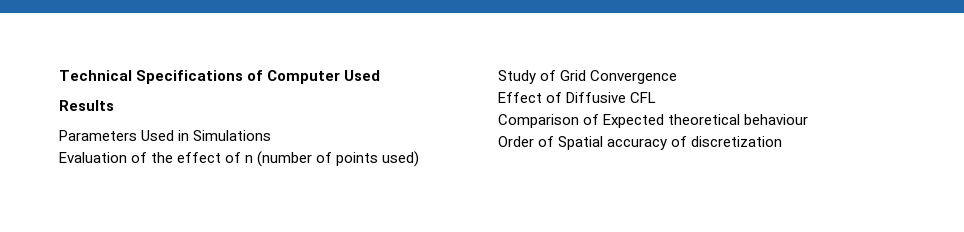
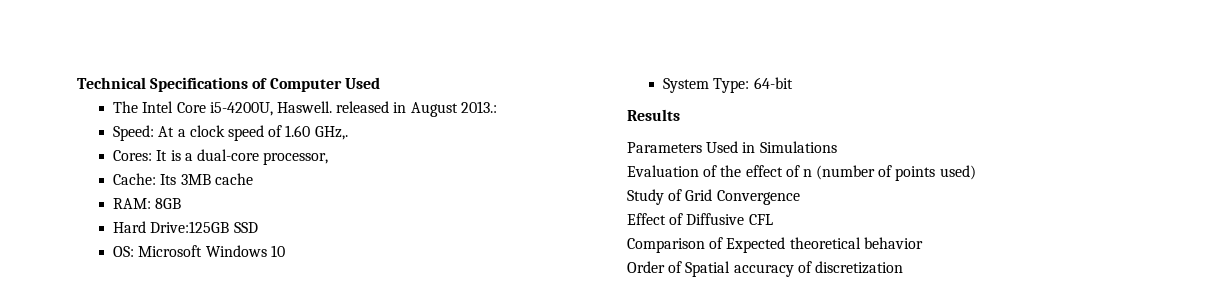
(381, 75) none -> [113,101,497,117] [113,125,348,141] [113,149,329,165] [113,173,253,185] [113,198,182,209] [113,221,258,233] [113,245,285,257] [663,77,793,93] // The Intel Core i5-4200U, Haswell. released in August 2013.: // Speed: At a clock speed of 1.60 GHz,. // Cores: It is a dual-core processor, // Cache: Its 3MB cache // RAM: 8GB // Hard Drive:125GB SSD // OS: Microsoft Windows 10 // System Type: 64-bit
[744,114,809,125] behaviour -> [863,237,923,249] behavior

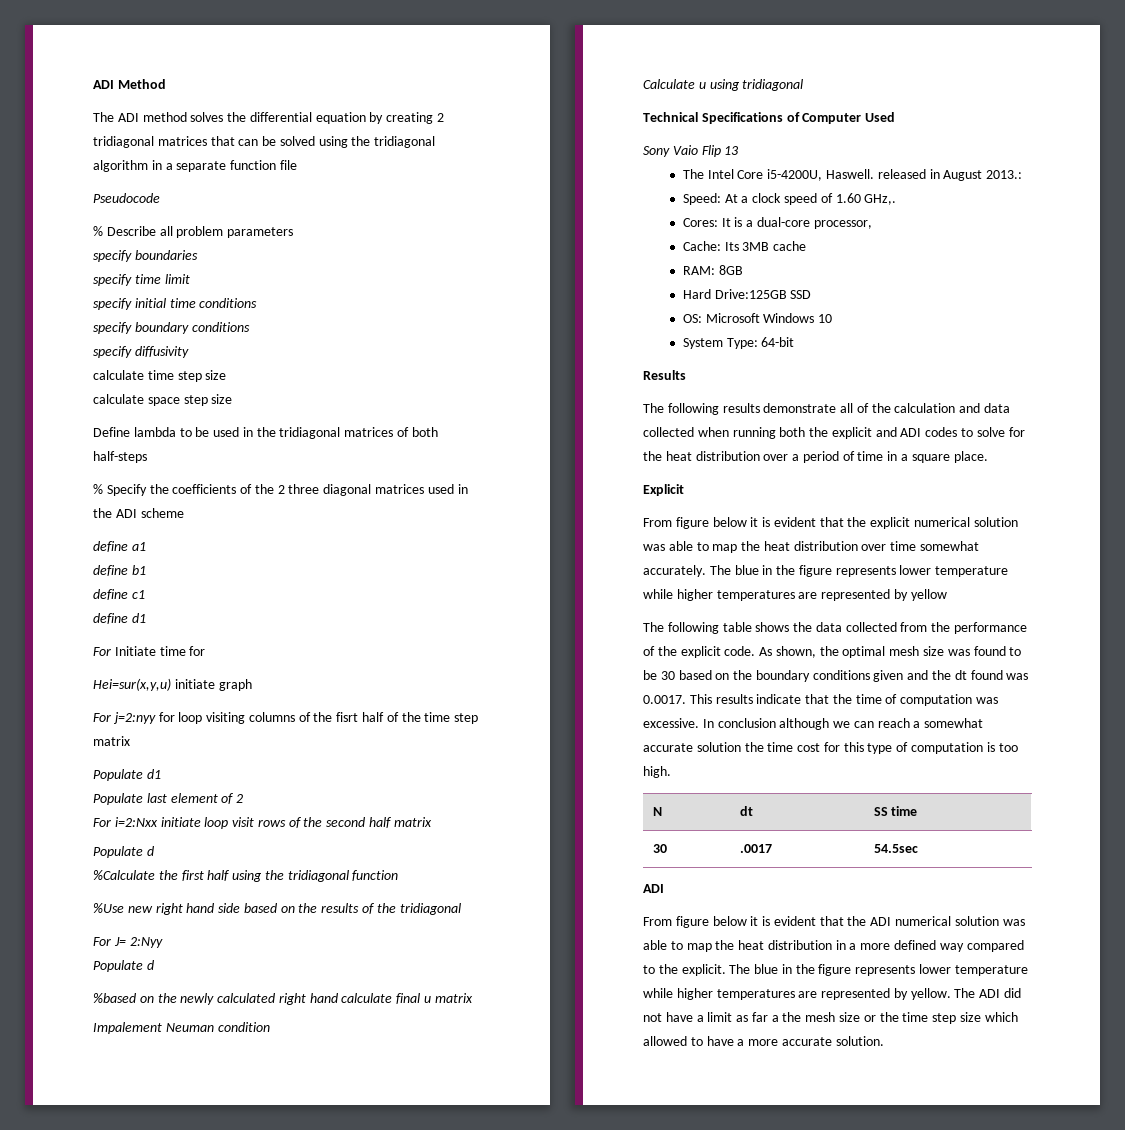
(77, 83) none -> [93,79,166,89] [93,112,445,124] [93,136,436,148] [93,160,297,172] [93,193,160,203] [93,226,294,238] [93,250,198,262] [93,274,190,286] [93,298,258,310] [93,322,250,334] [93,346,189,358] [93,370,227,382] [93,394,233,406] [93,427,438,439] [93,451,147,463] [93,484,468,496] [93,508,184,518] [93,541,146,552] [93,565,146,576] [93,589,145,600] [93,613,146,624] [93,646,206,656] [93,678,252,691] [93,712,479,724] [93,736,130,746] [93,769,161,781] [93,793,244,805] [93,817,432,829] [93,846,154,858] [93,870,399,882] [93,903,461,915] [93,937,163,948] [93,960,154,972] [93,993,473,1005] [93,1022,270,1034] [643,79,804,91] ADI Method // The ADI method solves the differential equation by creating 2 tridiagonal matrices that can be solved using the tridiagonal algorithm in a separate function file // Pseudocode // % Describe all problem parameters // specify boundaries // specify time limit // specify initial time conditions // specify boundary conditions // specify diffusivity // calculate time step size // calculate space step size // Define lambda to be used in the tridiagonal matrices of both half-steps // % Specify the coefficients of the 2 three diagonal matrices used in the ADI scheme // define a1 // define b1 // define c1 // define d1 // For Initiate time for // Hei=sur(x,y,u) initiate graph // For j=2:nyy for loop visiting columns of the fisrt half of the time step matrix // Populate d1 // Populate last element of 2 // For i=2:Nxx initiate loop visit rows of the second half matrix // Populate d // %Calculate the first half using the tridiagonal function // %Use new right hand side based on the results of the tridiagonal // For J= 2:Nyy // Populate d // %based on the newly calculated right hand calculate final u matrix // Impalement Neuman condition // Calculate u using tridiagonal //
(380, 83) none -> [643,145,740,157] // Sony Vaio Flip 13
[627,141,837,153] [627,165,976,181] [627,189,800,205] [627,213,773,225] [627,237,923,253] [627,261,903,277] Parameters Used in Simulations // Evaluation of the effect of n (number of points used) // Study of Grid Convergence // Effect of Diffusive CFL // Comparison of Expected theoretical behavior // Order of Spatial accuracy of discretization -> [643,403,1011,415] [643,427,1025,439] [643,451,988,463] [643,484,684,496] [643,517,1018,529] [643,541,980,553] [643,565,1009,577] [643,589,947,601] [643,622,1028,634] [643,646,1022,658] [643,670,1029,682] [643,694,999,706] [643,718,984,730] [643,742,1018,754] [643,766,671,778] [652,807,662,816] [739,806,753,816] [873,806,918,816] [652,844,667,853] [739,844,772,853] [873,844,918,853] [643,884,664,893] [643,916,1025,928] [643,940,1024,952] [643,964,1028,976] [643,988,1022,1000] [643,1012,1018,1024] [643,1036,884,1046] The following results demonstrate all of the calculation and data collected when running both the explicit and ADI codes to solve for the heat distribution over a period of time in a square place. // Explicit // From figure below it is evident that the explicit numerical solution was able to map the heat distribution over time somewhat accurately. The blue in the figure represents lower temperature while higher temperatures are represented by yellow // The following table shows the data collected from the performance of the explicit code. As shown, the optimal mesh size was found to be 30 based on the boundary conditions given and the dt found was 0.0017. This results indicate that the time of computation was excessive. In conclusion although we can reach a somewhat accurate solution the time cost for this type of computation is too high. // N | dt | SS time // 30 | .0017 | 54.5sec // ADI // From figure below it is evident that the ADI numerical solution was able to map the heat distribution in a more defined way compared to the explicit. The blue in the figure represents lower temperature while higher temperatures are represented by yellow. The ADI did not have a limit as far a the mesh size or the time step size which allowed to have a more accurate solution.

